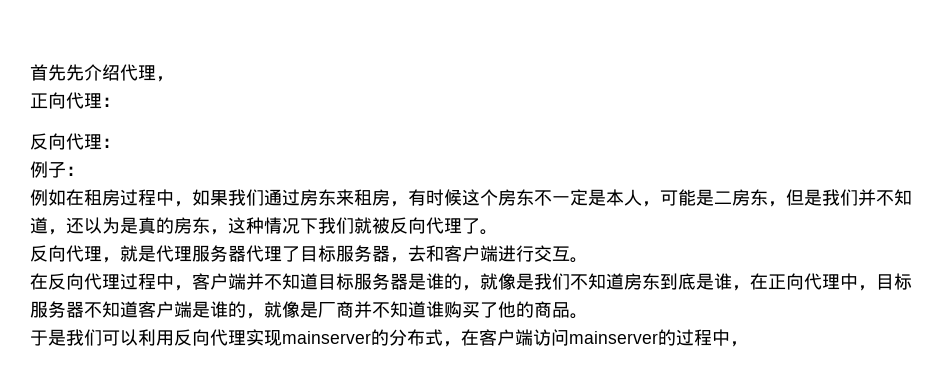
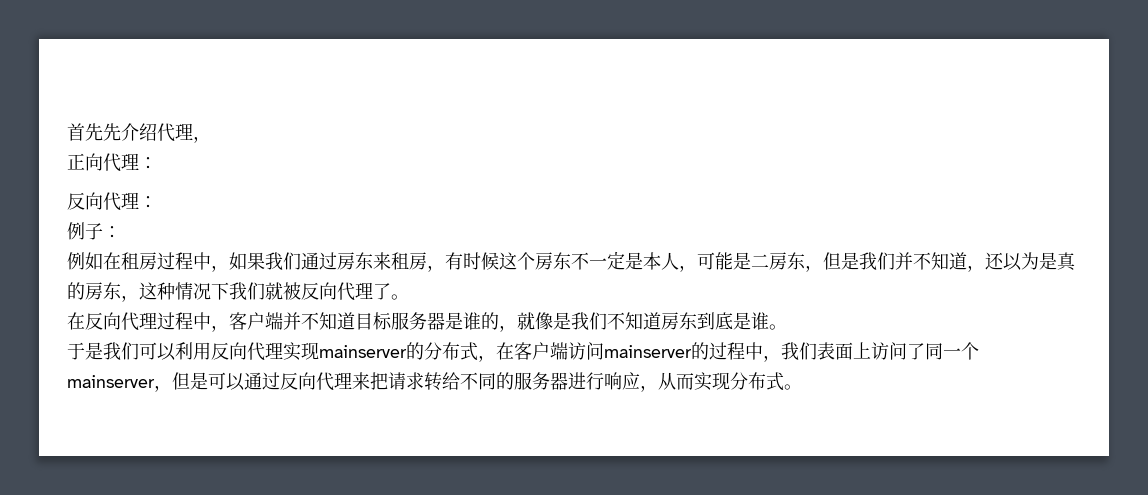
[30,245,588,263] // 反向代理，就是代理服务器代理了目标服务器，去和客户端进行交互。 -> (409, 297) none
[732,273,912,291] [30,301,570,319] ，在正向代理中，目标服务器不知道客户端是谁的，就像是厂商并不知道谁购买了他的商品 -> (769, 321) none
(748, 344) none -> [781,342,979,360] [67,372,802,392] 我们表面上访问了同一个mainserver，但是可以通过反向代理来把请求转给不同的服务器进行响应，从而实现分布式。

